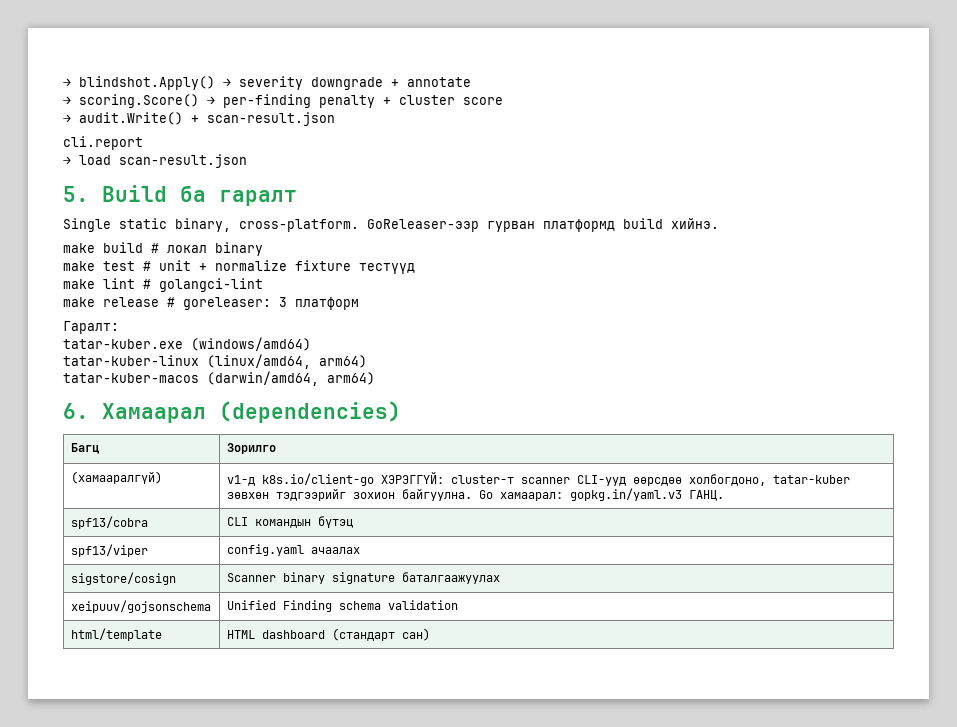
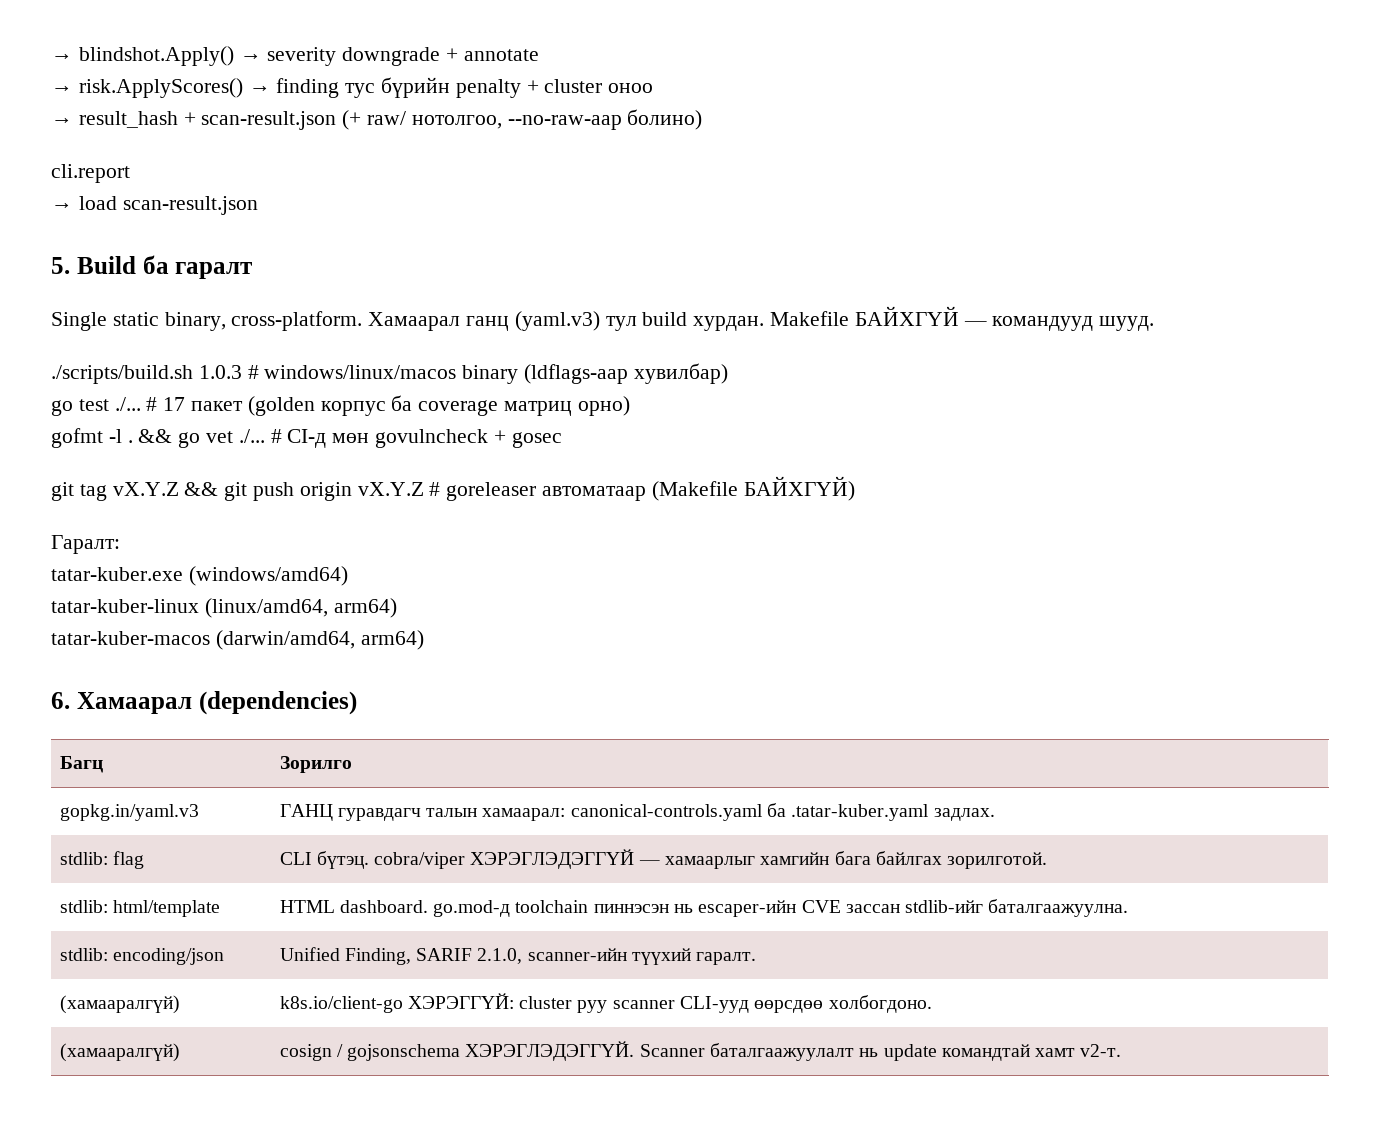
[79,94,311,108] scoring.Score() → per-finding -> [78,77,451,98] risk.ApplyScores() → finding тус бүрийн
[463,97,503,105] [63,112,183,125] score // → audit.Write() -> [608,83,654,93] [51,111,178,128] оноо // → result_hash
(335, 119) none -> [342,109,703,130] (+ raw/ нотолгоо, --no-raw-аар болино)
[367,218,719,232] [63,242,263,256] [63,260,415,274] [63,278,263,292] [63,297,359,310] GoReleaser-ээр гурван платформд build хийнэ. // make build # локал binary // make test # unit + normalize fixture тестүүд // make lint # golangci-lint // make release # goreleaser: 3 платформ -> [368,306,1155,331] [51,363,728,384] [51,395,630,416] [51,428,562,448] [51,476,855,501] Хамаарал ганц (yaml.v3) тул build хурдан. Makefile БАЙХГҮЙ — командууд шууд. // ./scripts/build.sh 1.0.3 # windows/linux/macos binary (ldflags-аар хувилбар) // go test ./... # 17 пакет (golden корпус ба coverage матриц орно) // gofmt -l . && go vet ./... # CI-д мөн govulncheck + gosec // git tag vX.Y.Z && git push origin vX.Y.Z # goreleaser автоматаар (Makefile БАЙХГҮЙ)
[70,471,162,484] [226,475,255,486] // (хамааралгүй) | v1-д -> [59,804,199,821] [279,803,995,821] [59,851,144,869] [279,849,1048,869] [59,900,220,917] [279,899,1129,917] [59,948,224,965] [279,947,757,965] [59,995,180,1014] // gopkg.in/yaml.v3 | ГАНЦ гуравдагч талын хамаарал: canonical-controls.yaml ба .tatar-kuber.yaml задлах. // stdlib: flag | CLI бүтэц. cobra/viper ХЭРЭГЛЭДЭГГҮЙ — хамаарлыг хамгийн бага байлгах зорилготой. // stdlib: html/template | HTML dashboard. go.mod-д toolchain пиннэсэн нь escaper-ийн CVE зассан stdlib-ийг баталгаажуулна. // stdlib: encoding/json | Unified Finding, SARIF 2.1.0, scanner-ийн түүхий гаралт. // (хамааралгүй) |
[450,475,514,484] cluster-т -> [519,996,608,1013] cluster руу
[688,474,850,486] [226,488,724,501] [70,516,148,529] [226,516,353,528] [70,544,148,557] [226,544,360,556] [70,572,176,585] [226,572,500,584] [70,600,211,613] [226,600,458,612] [70,628,162,641] [226,628,430,641] холбогдоно, tatar-kuber зөвхөн тэдгээрийг зохион байгуулна. Go хамаарал: gopkg.in/yaml.v3 ГАНЦ. // spf13/cobra | CLI командын бүтэц // spf13/viper | config.yaml ачаалах // sigstore/cosign | Scanner binary signature баталгаажуулах // xeipuuv/gojsonschema | Unified Finding schema validation // html/template | HTML dashboard (стандарт сан) -> [828,995,932,1013] [59,1043,180,1062] [279,1041,1122,1061] холбогдоно. // (хамааралгүй) | cosign / gojsonschema ХЭРЭГЛЭДЭГГҮЙ. Scanner баталгаажуулалт нь update командтай хамт v2-т.

